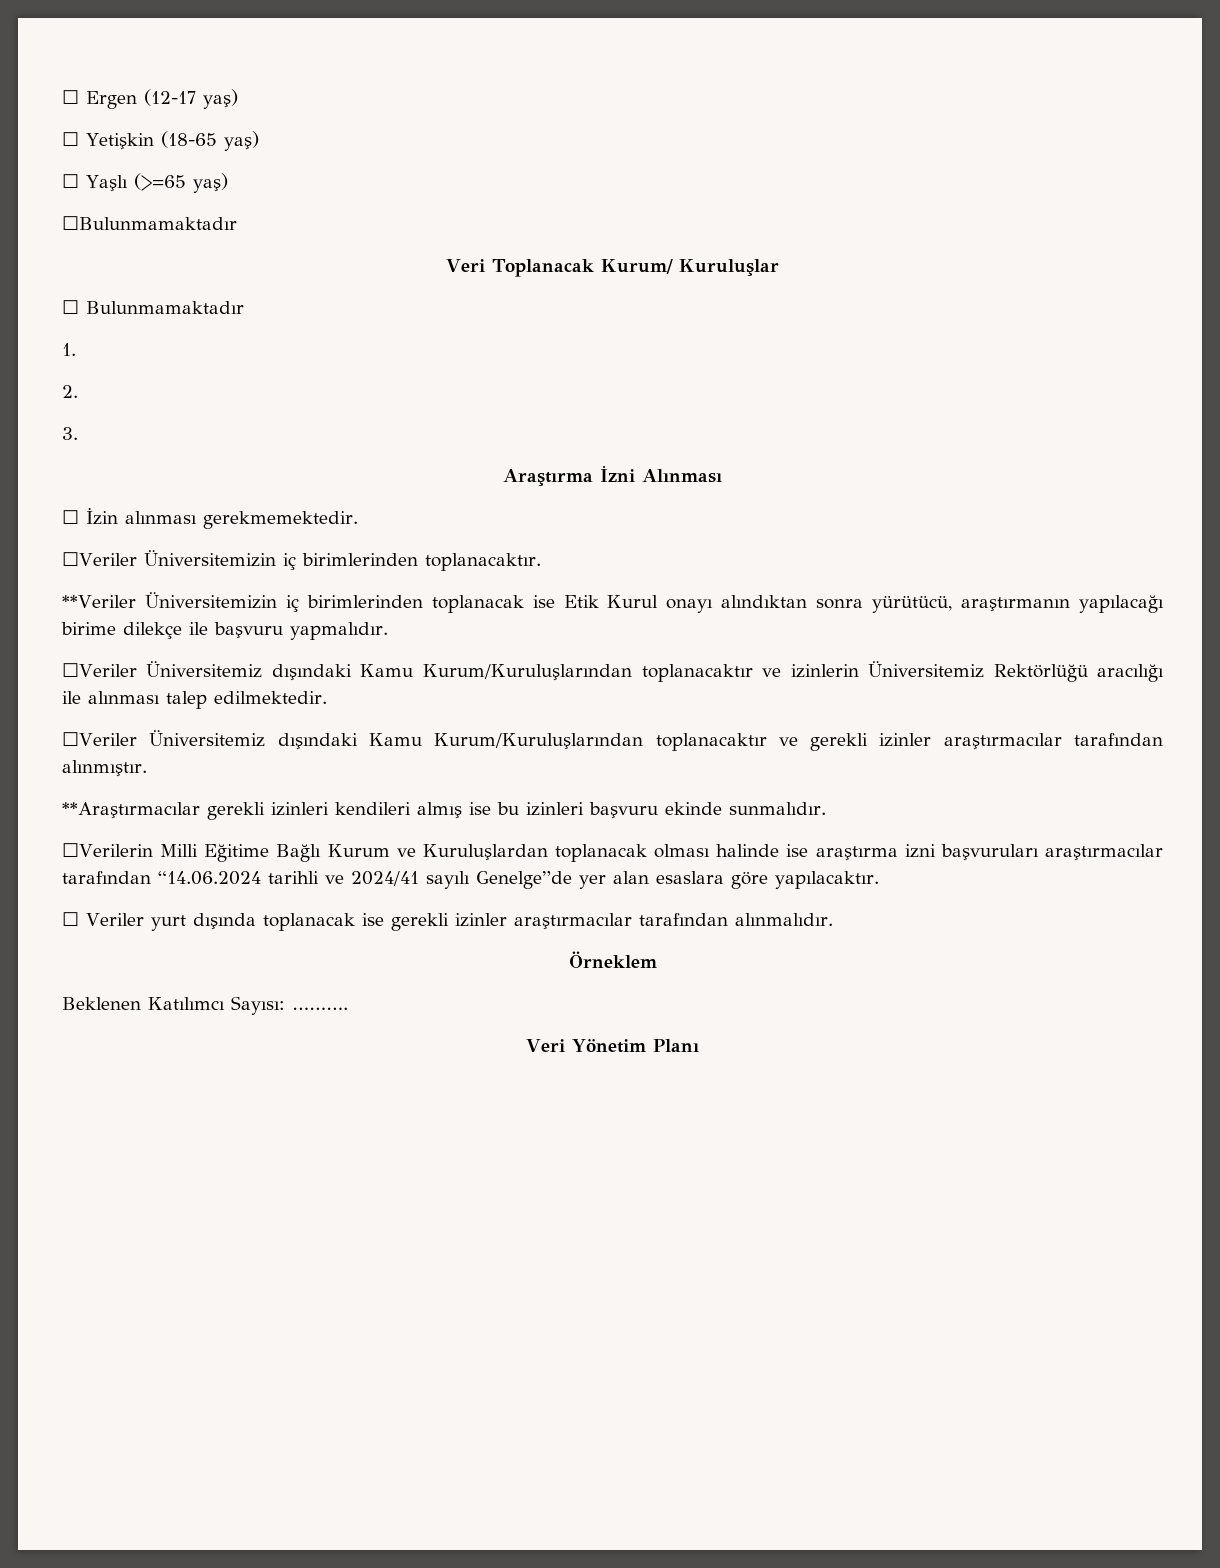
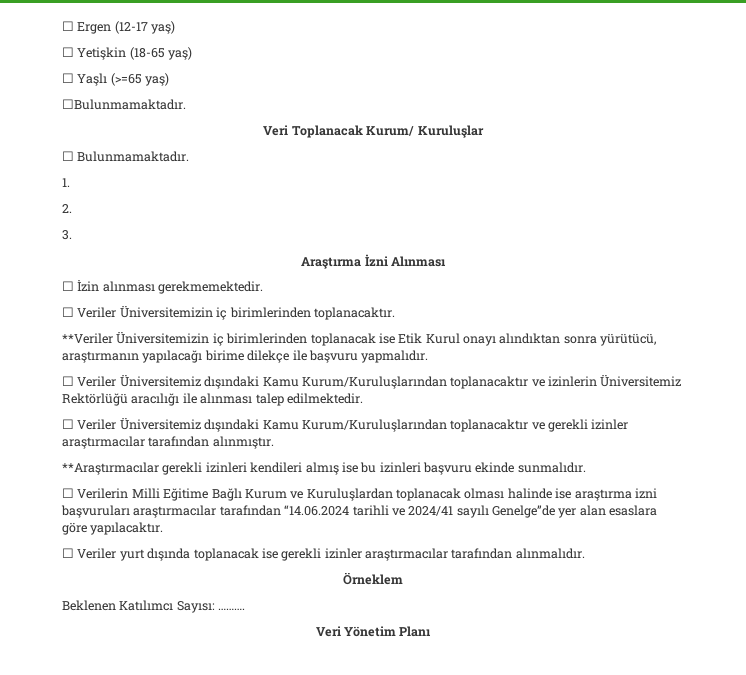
[62,216,237,230] ☐Bulunmamaktadır -> [62,99,186,110] ☐Bulunmamaktadır.
[86,301,244,314] Bulunmamaktadır -> [77,151,190,162] Bulunmamaktadır.
[62,552,137,566] ☐Veriler -> [62,307,117,318] ☐ Veriler
[62,663,137,677] ☐Veriler -> [62,376,117,387] ☐ Veriler
[62,732,137,746] ☐Veriler -> [62,419,117,430] ☐ Veriler
[62,843,153,857] ☐Verilerin -> [62,488,129,499] ☐ Verilerin

